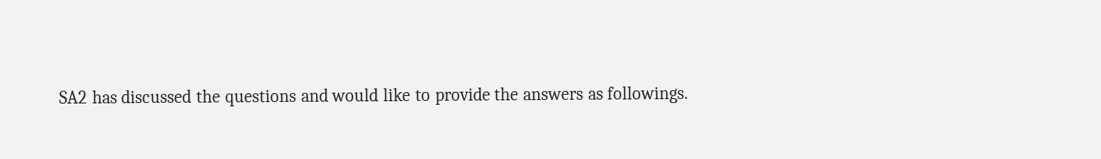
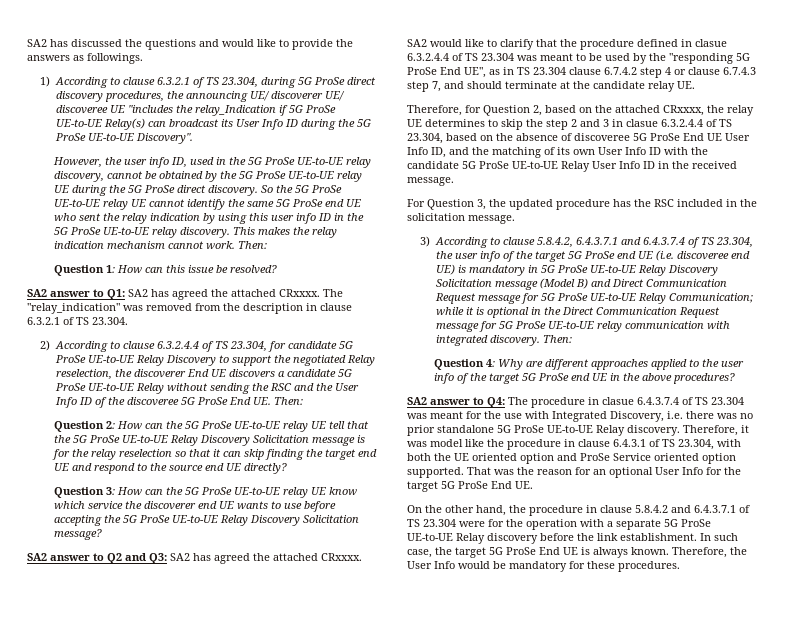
(690, 94) none -> [40,76,376,88] [55,91,345,102] [55,105,336,116] [55,118,371,130] [54,133,193,144] [52,157,371,168] [53,171,362,182] [53,185,342,196] [53,199,361,210] [53,213,364,224] [53,227,337,238] [53,241,267,249] [53,265,277,276] [27,289,343,300] [27,303,352,314] [27,317,128,325] [40,340,353,352] [54,355,375,366] [55,369,352,380] [54,383,359,394] [54,397,303,408] [53,421,369,432] [53,435,365,446] [51,449,377,460] [53,463,287,474] [53,487,357,498] [53,501,336,512] [53,515,359,526] [53,529,102,540] [27,553,362,564] [407,39,727,50] [407,53,750,64] [407,67,756,78] [407,81,695,92] [407,105,754,116] [407,119,732,130] [407,133,750,144] [407,147,708,158] [407,161,737,172] [407,177,454,186] [407,199,757,210] [407,213,515,224] [420,236,753,248] [435,250,750,262] [435,264,718,276] [435,278,727,290] [434,293,753,304] [435,307,720,318] [435,321,730,332] [435,335,572,346] [433,359,744,370] [433,373,735,384] [407,397,744,408] [407,411,753,422] [407,425,749,436] [407,439,741,450] [407,453,736,464] [407,467,741,478] [407,481,533,492] [407,505,750,516] [407,519,711,530] [407,533,738,544] [407,547,747,558] [407,561,680,572] // 1) According to clause 6.3.2.1 of TS 23.304, during 5G ProSe direct discovery procedures, the announcing UE/ discoverer UE/ discoveree UE "includes the relay_Indication if 5G ProSe UE-to-UE Relay(s) can broadcast its User Info ID during the 5G ProSe UE-to-UE Discovery". // However, the user info ID, used in the 5G ProSe UE-to-UE relay discovery, cannot be obtained by the 5G ProSe UE-to-UE relay UE during the 5G ProSe direct discovery. So the 5G ProSe UE-to-UE relay UE cannot identify the same 5G ProSe end UE who sent the relay indication by using this user info ID in the 5G ProSe UE-to-UE relay discovery. This makes the relay indication mechanism cannot work. Then: // Question 1: How can this issue be resolved? // SA2 answer to Q1: SA2 has agreed the attached CRxxxx. The "relay_indication" was removed from the description in clause 6.3.2.1 of TS 23.304. // 2) According to clause 6.3.2.4.4 of TS 23.304, for candidate 5G ProSe UE-to-UE Relay Discovery to support the negotiated Relay reselection, the discoverer End UE discovers a candidate 5G ProSe UE-to-UE Relay without sending the RSC and the User Info ID of the discoveree 5G ProSe End UE. Then: // Question 2: How can the 5G ProSe UE-to-UE relay UE tell that the 5G ProSe UE-to-UE Relay Discovery Solicitation message is for the relay reselection so that it can skip finding the target end UE and respond to the source end UE directly? // Question 3: How can the 5G ProSe UE-to-UE relay UE know which service the discoverer end UE wants to use before accepting the 5G ProSe UE-to-UE Relay Discovery Solicitation message? // SA2 answer to Q2 and Q3: SA2 has agreed the attached CRxxxx. SA2 would like to clarify that the procedure defined in clasue 6.3.2.4.4 of TS 23.304 was meant to be used by the "responding 5G ProSe End UE", as in TS 23.304 clause 6.7.4.2 step 4 or clause 6.7.4.3 step 7, and should terminate at the candidate relay UE. // Therefore, for Question 2, based on the attached CRxxxx, the relay UE determines to skip the step 2 and 3 in clasue 6.3.2.4.4 of TS 23.304, based on the absence of discoveree 5G ProSe End UE User Info ID, and the matching of its own User Info ID with the candidate 5G ProSe UE-to-UE Relay User Info ID in the received message. // For Question 3, the updated procedure has the RSC included in the solicitation message. // 3) According to clause 5.8.4.2, 6.4.3.7.1 and 6.4.3.7.4 of TS 23.304, the user info of the target 5G ProSe end UE (i.e. discoveree end UE) is mandatory in 5G ProSe UE-to-UE Relay Discovery Solicitation message (Model B) and Direct Communication Request message for 5G ProSe UE-to-UE Relay Communication; while it is optional in the Direct Communication Request message for 5G ProSe UE-to-UE relay communication with integrated discovery. Then: // Question 4: Why are different approaches applied to the user info of the target 5G ProSe end UE in the above procedures? // SA2 answer to Q4: The procedure in clasue 6.4.3.7.4 of TS 23.304 was meant for the use with Integrated Discovery, i.e. there was no prior standalone 5G ProSe UE-to-UE Relay discovery. Therefore, it was model like the procedure in clause 6.4.3.1 of TS 23.304, with both the UE oriented option and ProSe Service oriented option supported. That was the reason for an optional User Info for the target 5G ProSe End UE. // On the other hand, the procedure in clause 5.8.4.2 and 6.4.3.7.1 of TS 23.304 were for the operation with a separate 5G ProSe UE-to-UE Relay discovery before the link establishment. In such case, the target 5G ProSe End UE is always known. Therefore, the User Info would be mandatory for these procedures.

